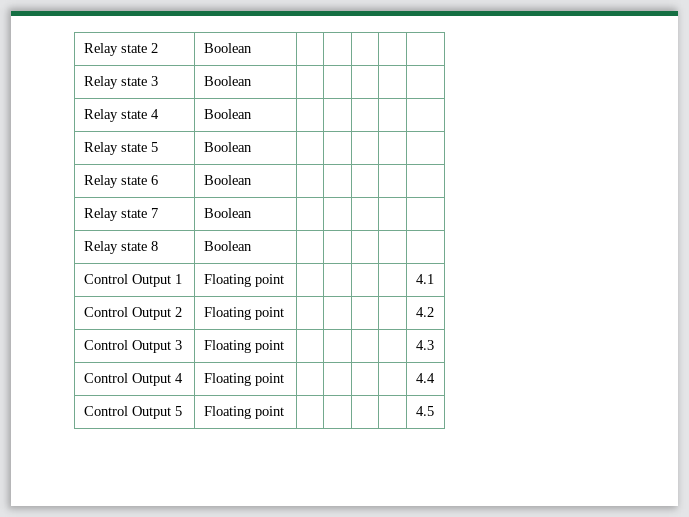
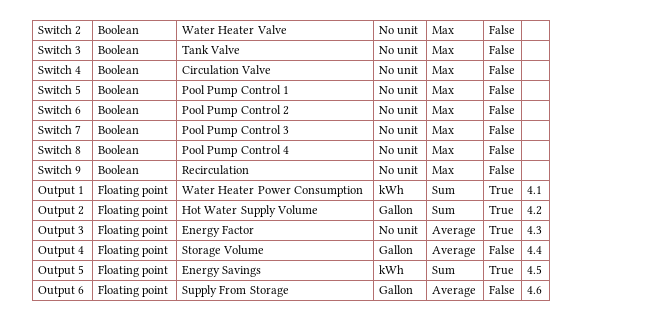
[83,43,147,56] Relay state -> [37,25,72,34] Switch
[83,76,158,89] [203,76,252,86] [83,109,159,122] [203,109,252,119] [83,142,158,155] [203,142,252,152] [83,175,158,188] [203,175,252,185] [83,208,158,221] [203,208,252,218] [83,241,158,254] [203,241,252,251] [83,274,182,287] [203,274,284,287] | | | | // Relay state 3 | Boolean | | | | | // Relay state 4 | Boolean | | | | | // Relay state 5 | Boolean | | | | | // Relay state 6 | Boolean | | | | | // Relay state 7 | Boolean | | | | | // Relay state 8 | Boolean | | | | | // Control Output 1 | Floating point | | | | -> [181,25,287,34] [378,26,419,35] [431,26,454,34] [488,25,515,34] [37,45,82,54] [97,45,139,54] [181,45,241,54] [378,46,419,55] [431,46,454,54] [488,45,515,54] [37,65,82,74] [97,65,139,74] [181,65,272,75] [378,66,419,75] [431,66,454,74] [488,65,515,74] [37,85,82,94] [97,85,139,94] [181,85,290,97] [378,86,419,95] [431,86,454,94] [488,85,515,94] [37,105,82,114] [97,105,139,114] [181,105,290,117] [378,106,419,115] [431,106,454,114] [488,105,515,114] [37,125,82,134] [97,125,139,134] [181,125,290,137] [378,126,419,135] [431,126,454,134] [488,125,515,134] [37,145,82,154] [97,145,139,154] [181,145,290,157] [378,146,419,155] [431,146,454,154] [488,145,515,154] [37,165,82,174] [97,165,139,174] [181,165,249,175] [378,166,419,175] [431,166,454,174] [488,165,515,174] [37,186,85,197] [97,185,169,197] [181,186,364,197] [378,185,404,194] [431,186,455,195] [488,185,514,195] Water Heater Valve | No unit | Max | False | // Switch 3 | Boolean | Tank Valve | No unit | Max | False | // Switch 4 | Boolean | Circulation Valve | No unit | Max | False | // Switch 5 | Boolean | Pool Pump Control 1 | No unit | Max | False | // Switch 6 | Boolean | Pool Pump Control 2 | No unit | Max | False | // Switch 7 | Boolean | Pool Pump Control 3 | No unit | Max | False | // Switch 8 | Boolean | Pool Pump Control 4 | No unit | Max | False | // Switch 9 | Boolean | Recirculation | No unit | Max | False | // Output 1 | Floating point | Water Heater Power Consumption | kWh | Sum | True
[83,307,128,317] Control -> (542, 190) none
(284, 313) | | | -> [181,205,319,217] [378,205,413,214] [431,206,455,215] [488,205,514,215] Hot Water Supply Volume | Gallon | Sum | True
[83,340,128,350] Control -> (542, 210) none
(284, 346) | | | -> [181,225,255,237] [378,226,419,235] [431,226,476,237] [488,225,514,235] Energy Factor | No unit | Average | True
[83,373,128,383] Control -> (542, 230) none
(284, 379) | | | -> [181,245,265,257] [378,245,413,254] [431,246,476,257] [488,245,515,254] Storage Volume | Gallon | Average | False
[83,406,128,416] Control -> (542, 250) none
[415,406,434,416] | | | | 4.5 -> [181,265,262,277] [378,265,404,274] [431,266,455,275] [488,265,514,275] [526,265,542,274] [37,286,85,297] [97,285,169,297] [181,285,289,297] [378,285,413,294] [431,286,476,297] [488,285,515,294] [526,286,542,294] Energy Savings | kWh | Sum | True | 4.5 // Output 6 | Floating point | Supply From Storage | Gallon | Average | False | 4.6

